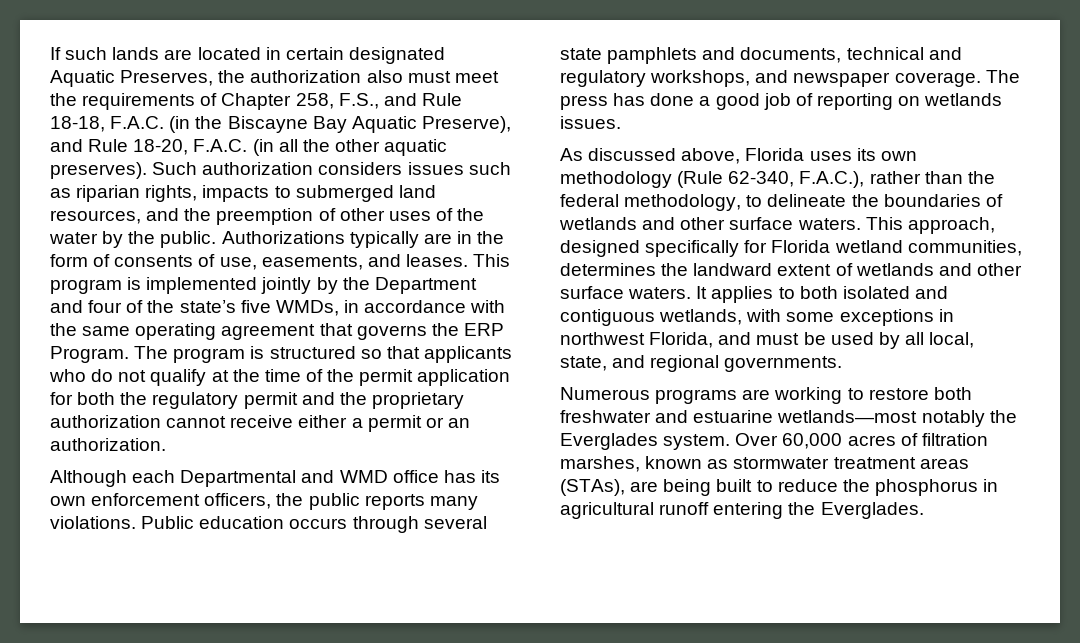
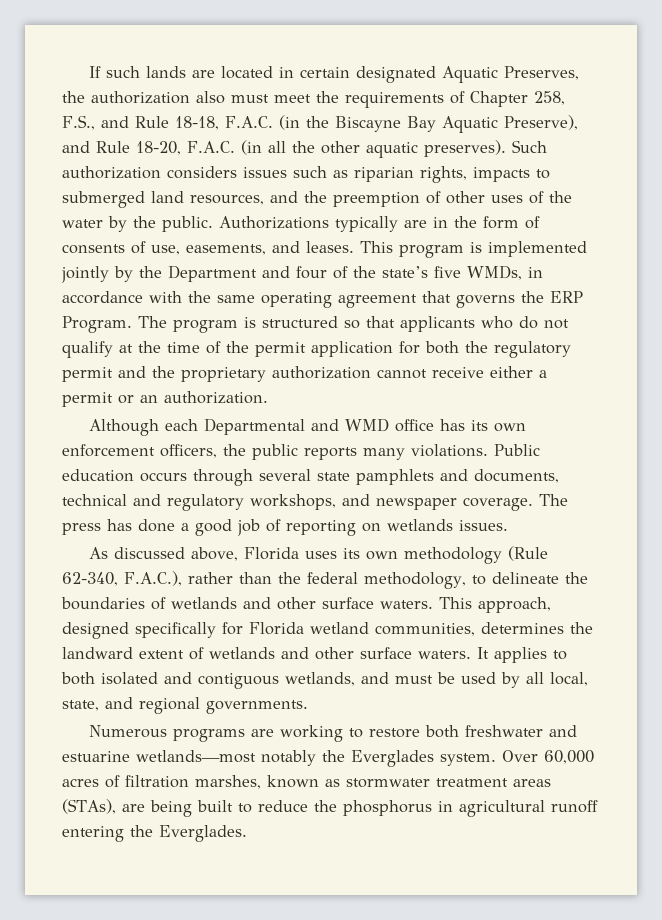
[746,309,954,326] [560,332,714,348] with some exceptions in northwest Florida, -> (355, 679) none

